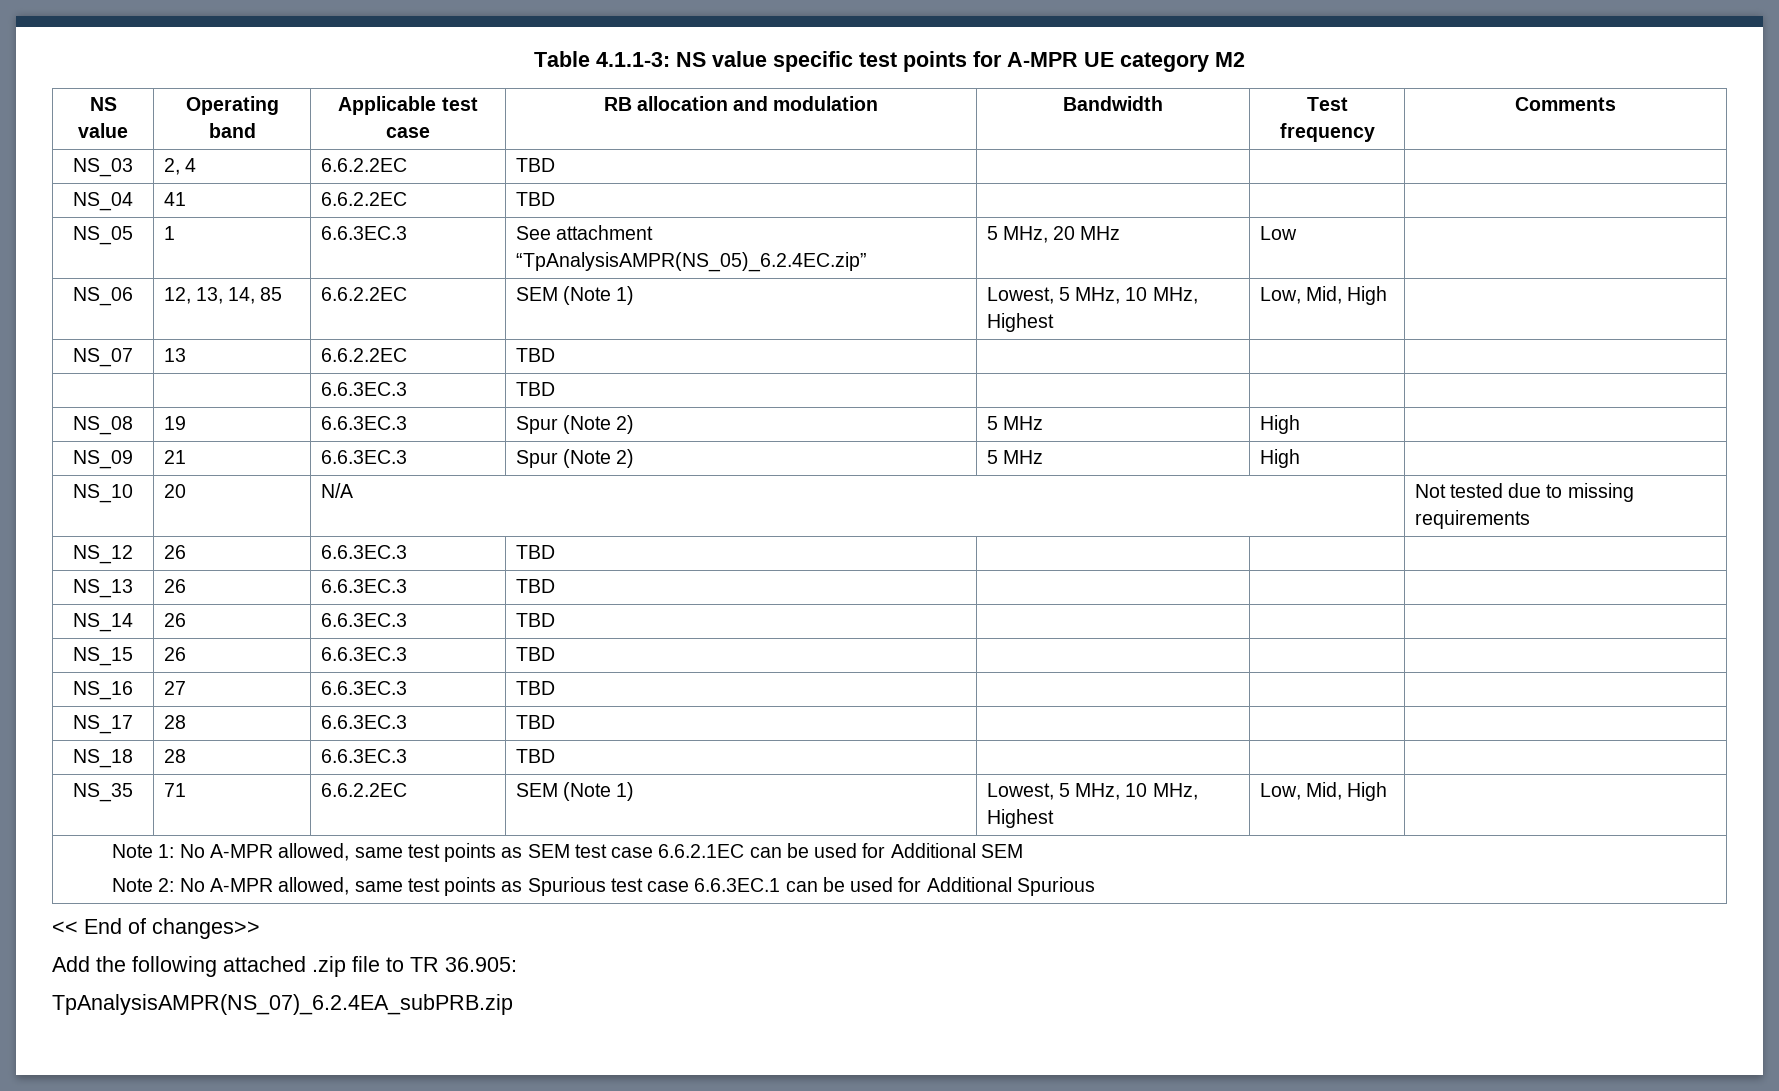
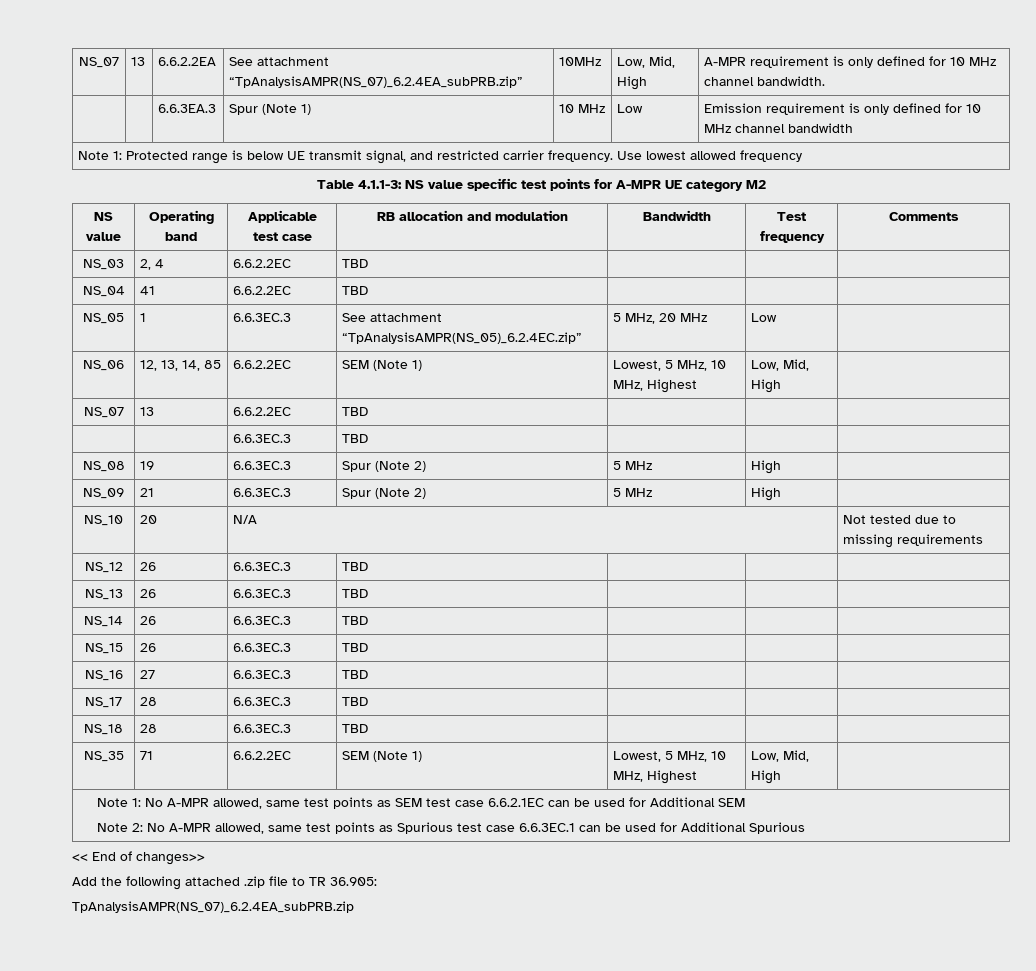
(534, 59) none -> [79,57,119,68] [131,57,146,66] [158,57,217,66] [229,57,330,66] [229,76,524,88] [559,57,603,66] [617,56,676,68] [617,76,648,90] [704,56,998,68] [704,76,826,86] [158,104,217,113] [229,104,312,115] [559,104,607,113] [617,104,644,113] [704,103,982,115] [704,123,854,133] [78,150,803,164] NS_07 | 13 | 6.6.2.2EA | See attachment “TpAnalysisAMPR(NS_07)_6.2.4EA_subPRB.zip” | 10MHz | Low, Mid, High | A-MPR requirement is only defined for 10 MHz channel bandwidth. // | | 6.6.3EA.3 | Spur (Note 1) | 10 MHz | Low | Emission requirement is only defined for 10 MHz channel bandwidth // Note 1: Protected range is below UE transmit signal, and restricted carrier frequency. Use lowest allowed frequency //

